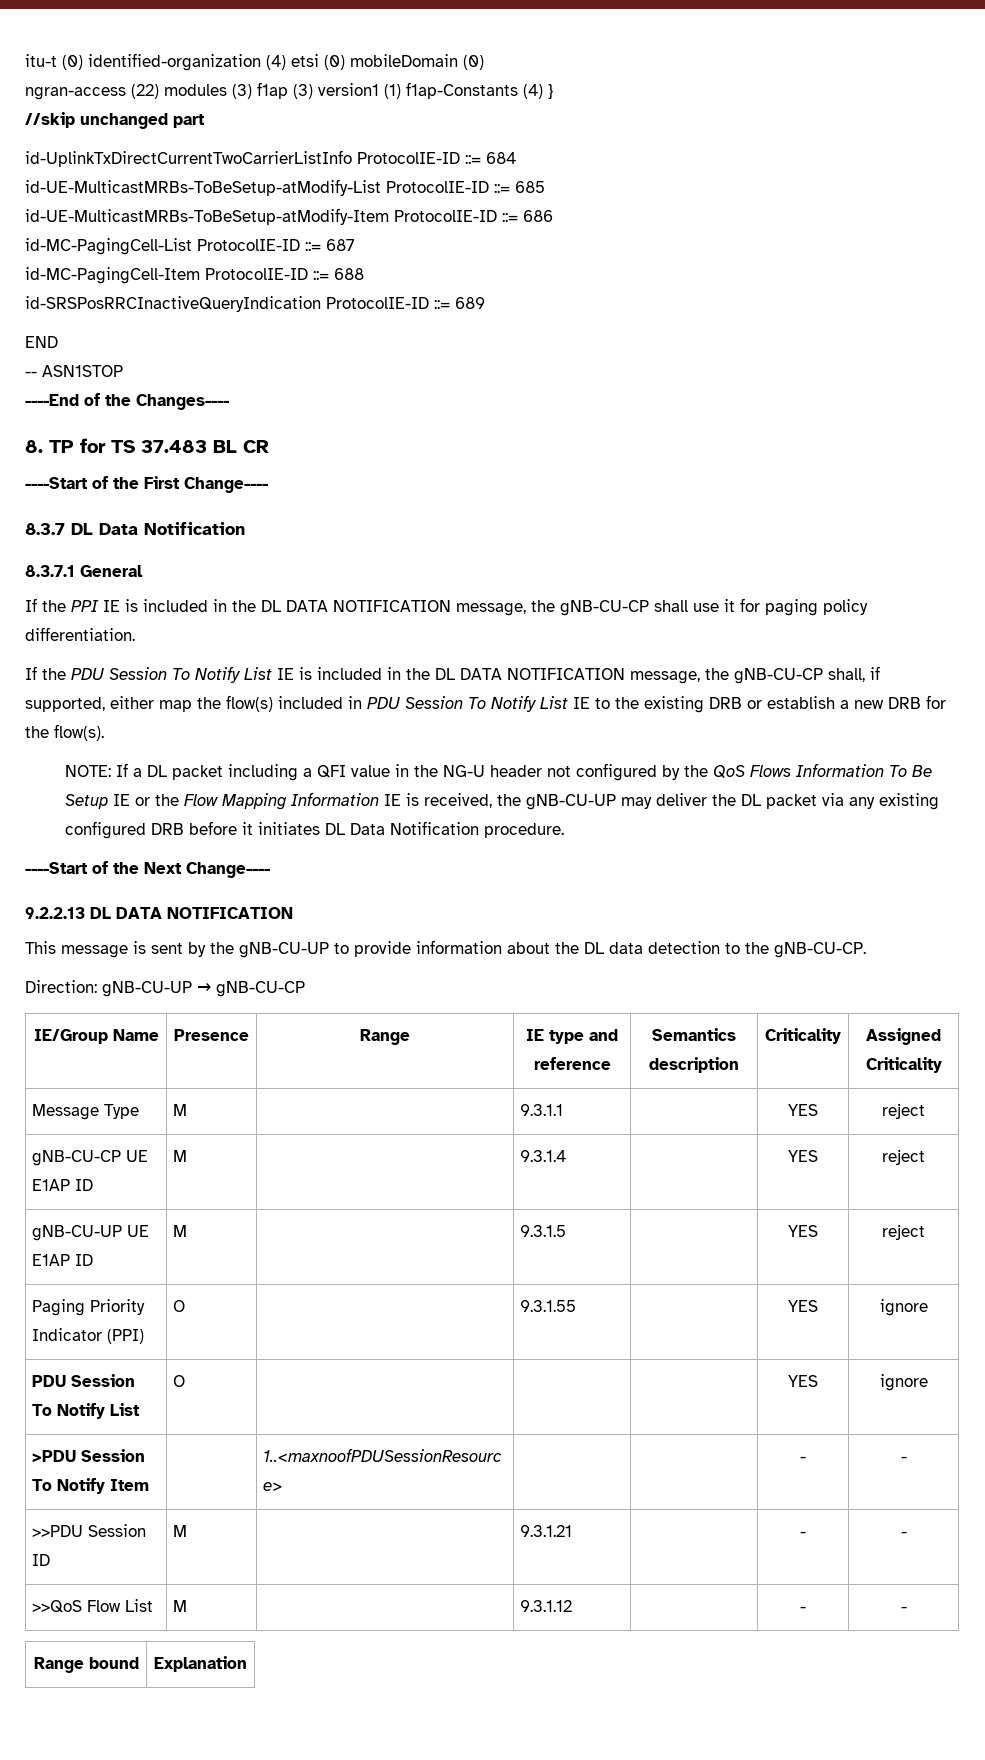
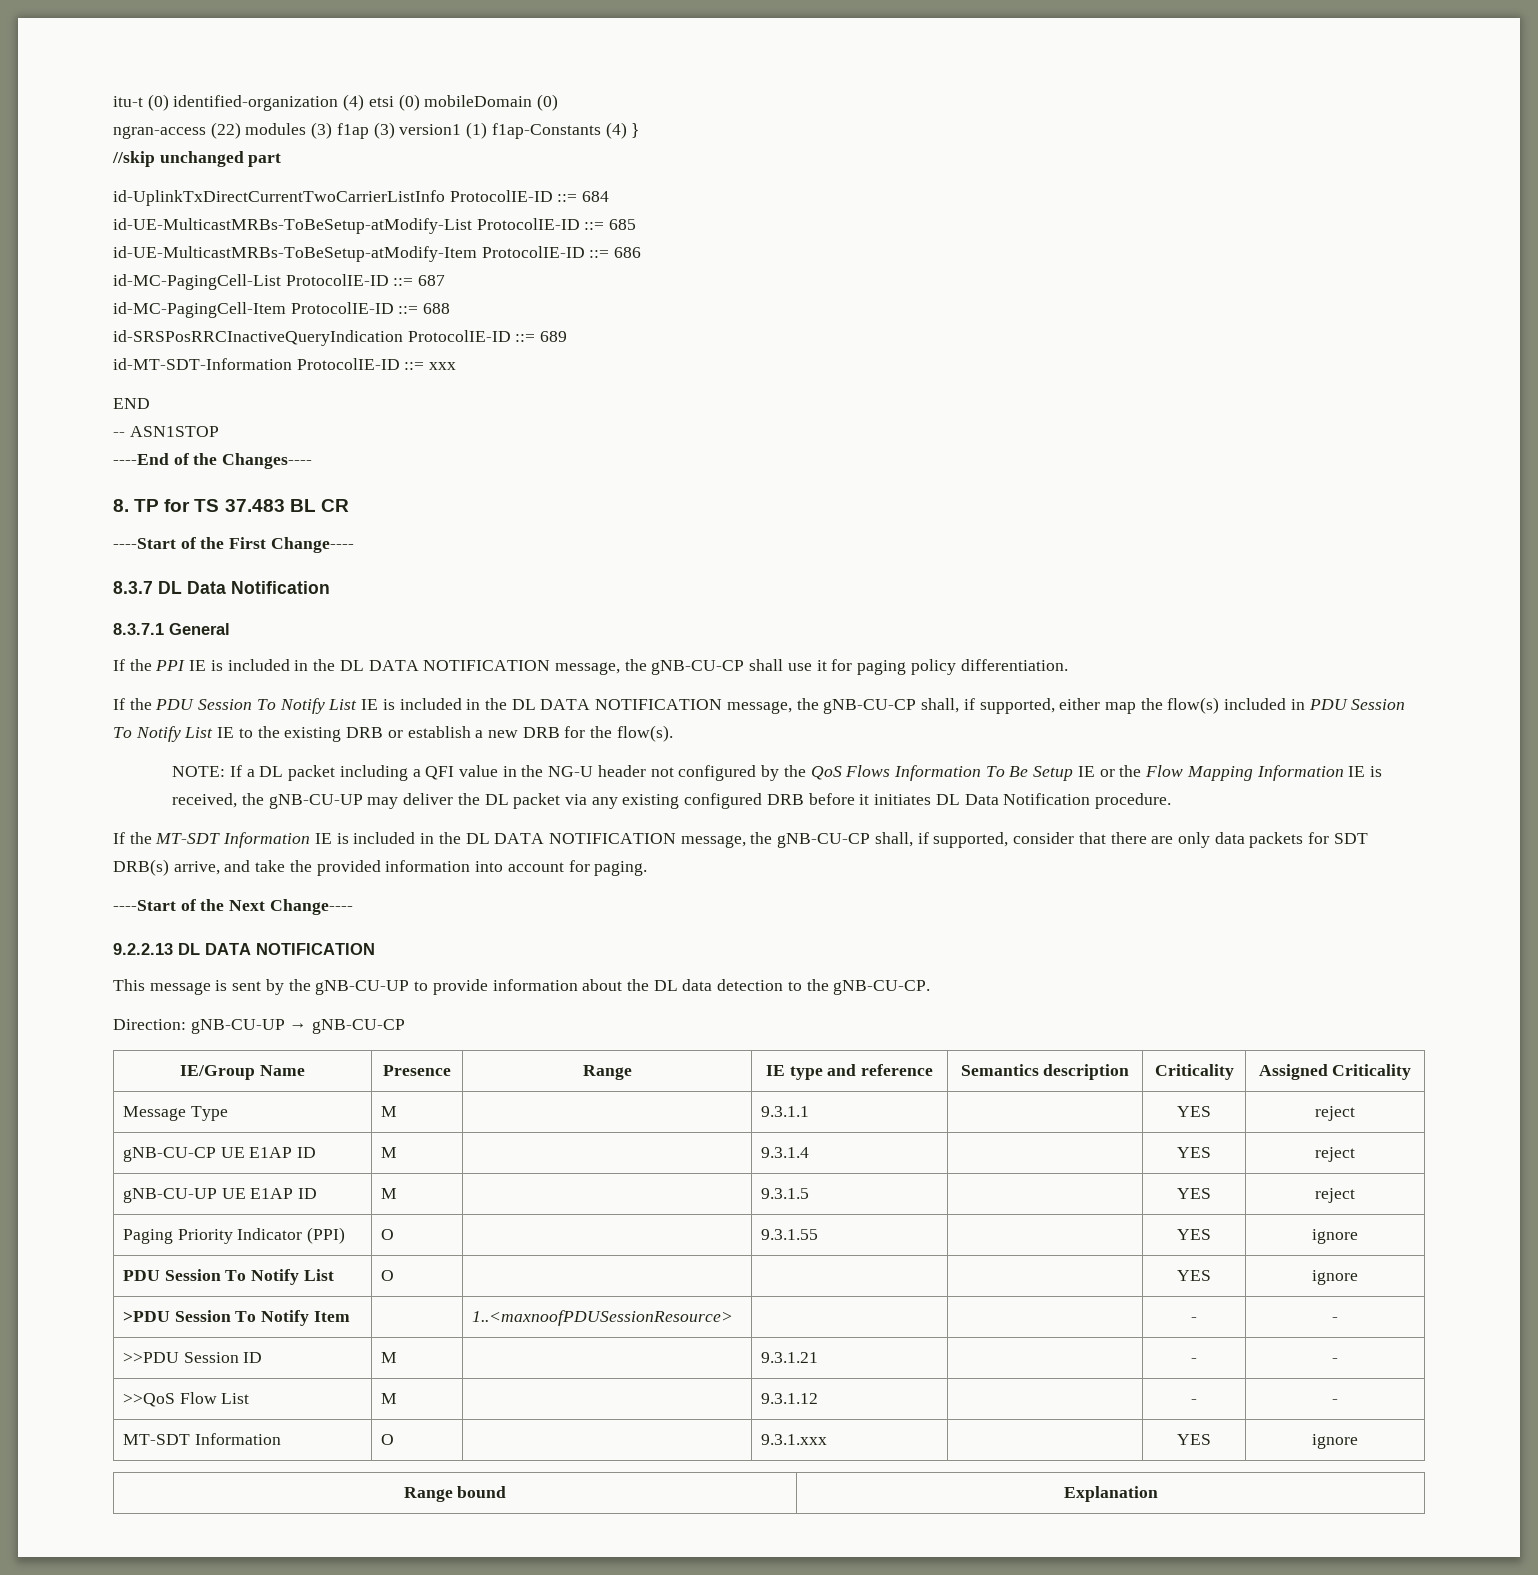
(485, 303) none -> [113,358,457,370] // id-MT-SDT-Information ProtocolIE-ID ::= xxx
(564, 830) none -> [113,832,1368,848] [113,859,648,876] // If the MT-SDT Information IE is included in the DL DATA NOTIFICATION message, the gNB-CU-CP shall, if supported, consider that there are only data packets for SDT DRB(s) arrive, and take the provided information into account for paging.
(907, 1609) none -> [123,1433,281,1445] [381,1434,395,1445] [761,1434,828,1445] [1177,1434,1211,1445] [1312,1434,1358,1449] // MT-SDT Information | O | | 9.3.1.xxx | | YES | ignore

